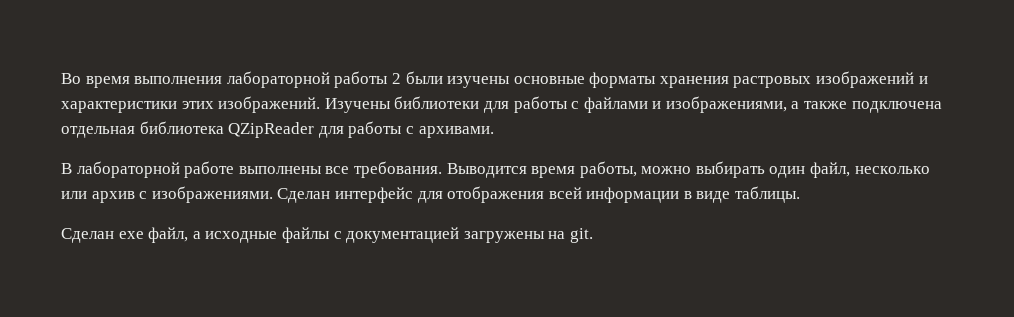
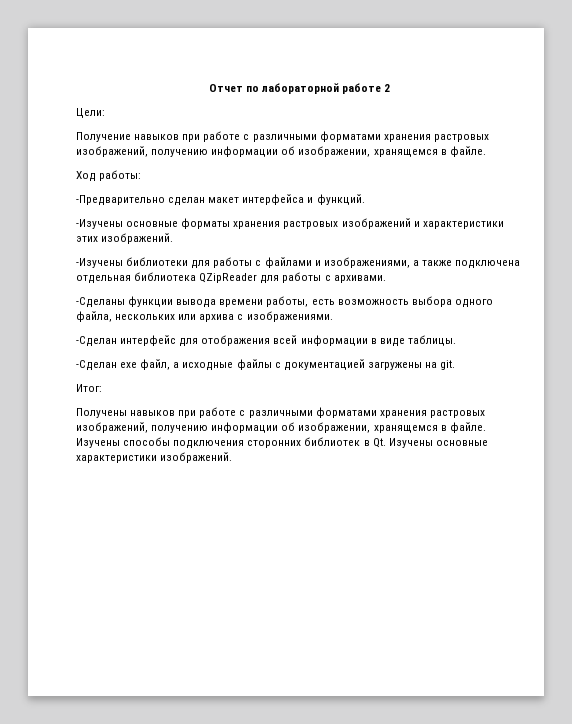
[61,71,511,88] Во время выполнения лабораторной работы 2 были изучены -> [208,83,391,94] [76,108,105,118] [76,131,489,142] [76,146,486,157] [76,170,142,182] [76,194,365,206] [76,219,123,229] Отчет по лабораторной работе 2 // Цели: // Получение навыков при работе с различными форматами хранения растровых изображений, получению информации об изображении, хранящемся в файле. // Ход работы: // -Предварительно сделан макет интерфейса и функций. // -Изучены
[324,98,391,113] Изучены -> [76,258,123,268] // -Изучены
[61,161,930,178] [61,191,135,203] В лабораторной работе выполнены все требования. Выводится время работы, можно выбирать один файл, несколько или архив -> [76,296,493,308] [76,311,235,322] -Сделаны функции вывода времени работы, есть возможность выбора одного файла, нескольких или архива
[277,188,331,203] Сделан -> [76,336,117,347] // -Сделан
[61,228,114,243] Сделан -> [76,360,117,371] -Сделан
(593, 235) none -> [76,384,102,392] [76,407,485,418] [76,422,486,433] [76,437,488,449] [76,452,233,463] // Итог: // Получены навыков при работе с различными форматами хранения растровых изображений, получению информации об изображении, хранящемся в файле. Изучены способы подключения сторонних библиотек в Qt. Изучены основные характеристики изображений.

